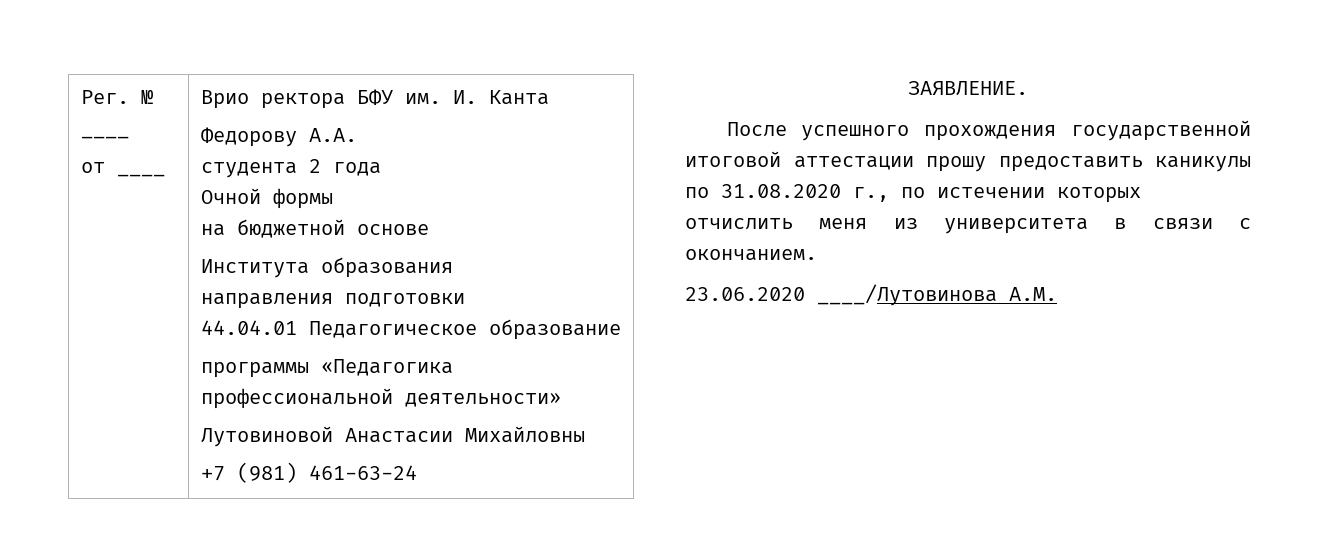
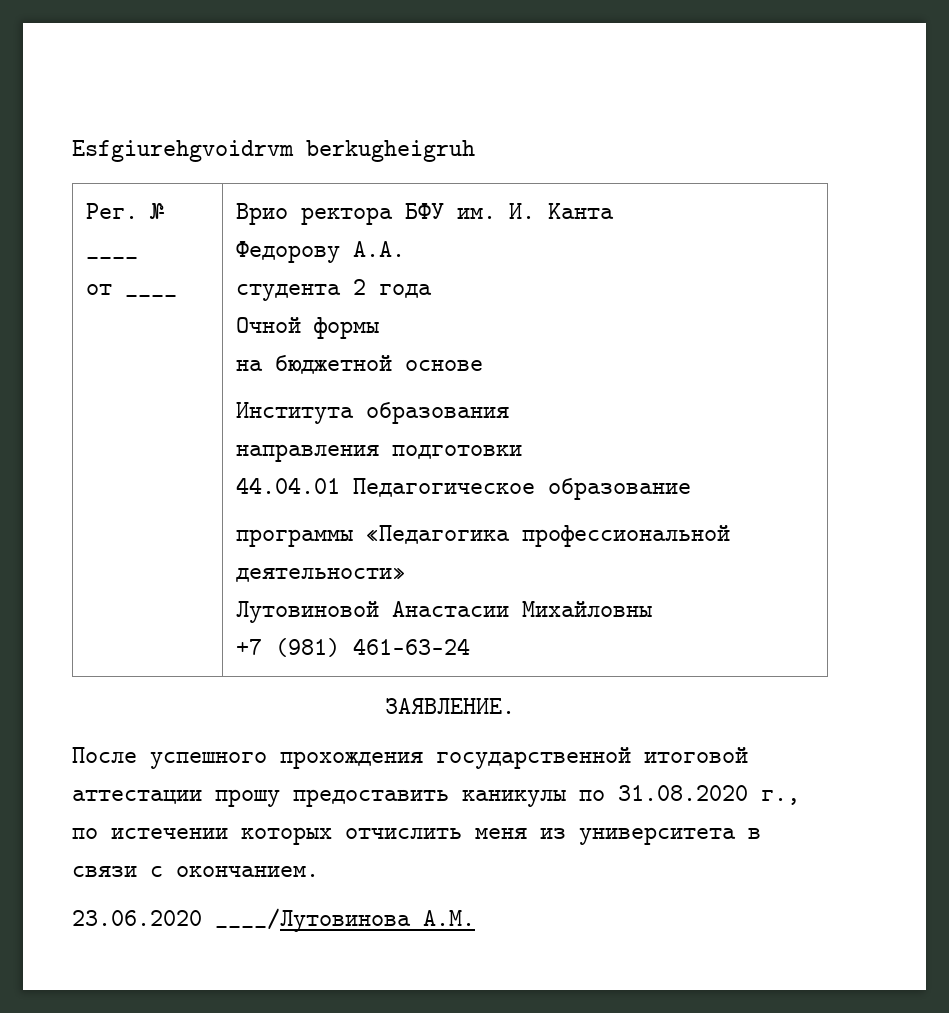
(80, 97) none -> [72,140,475,162] Esfgiurehgvoidrvm berkugheigruh //

